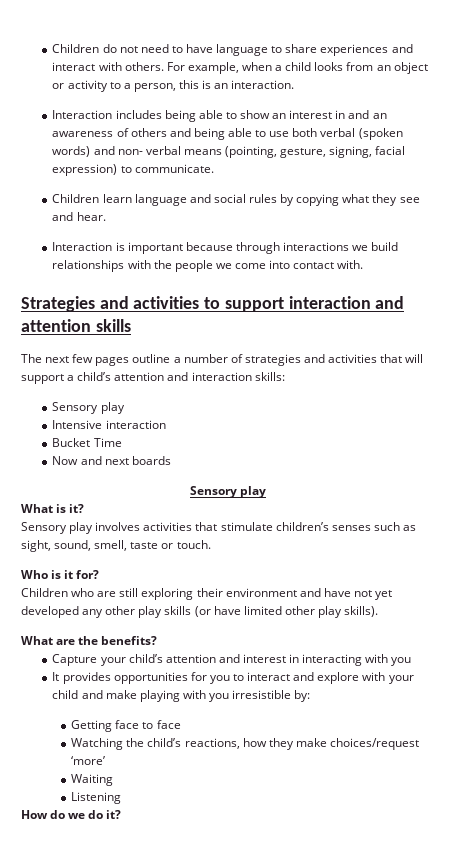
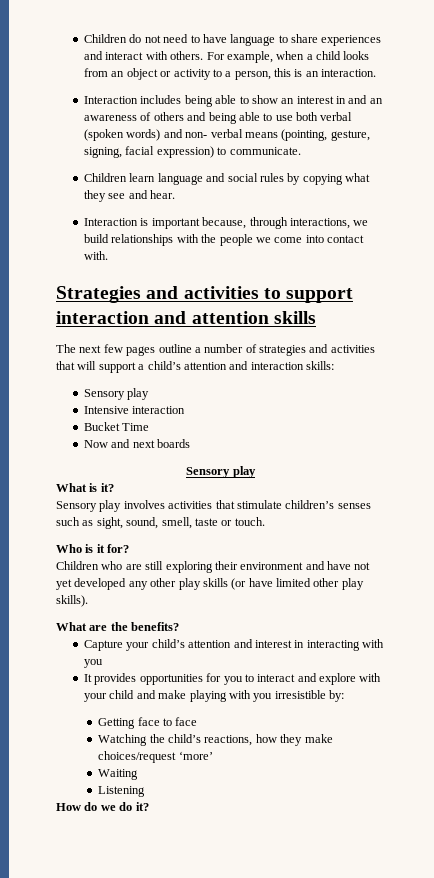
[185,242,349,254] because through interactions -> [202,217,350,229] because, through interactions,

